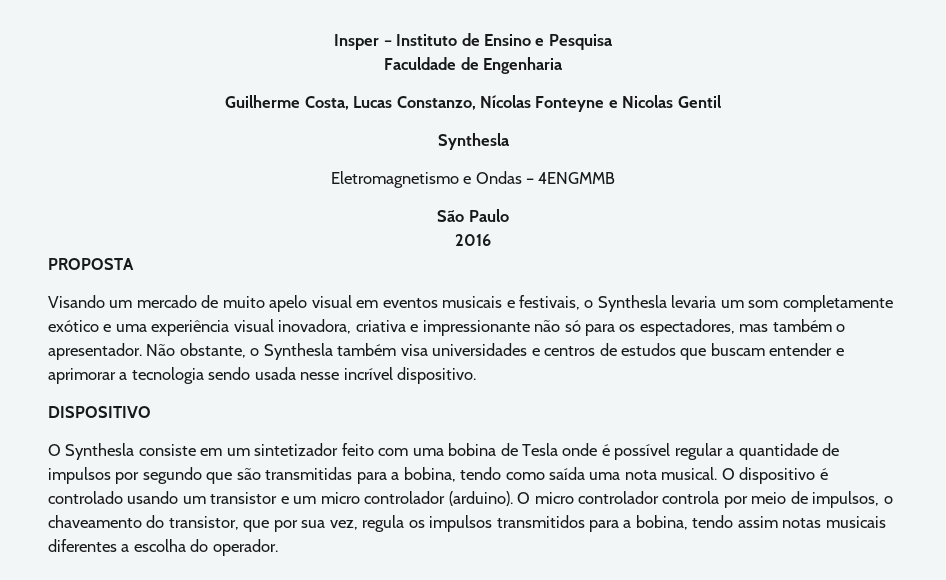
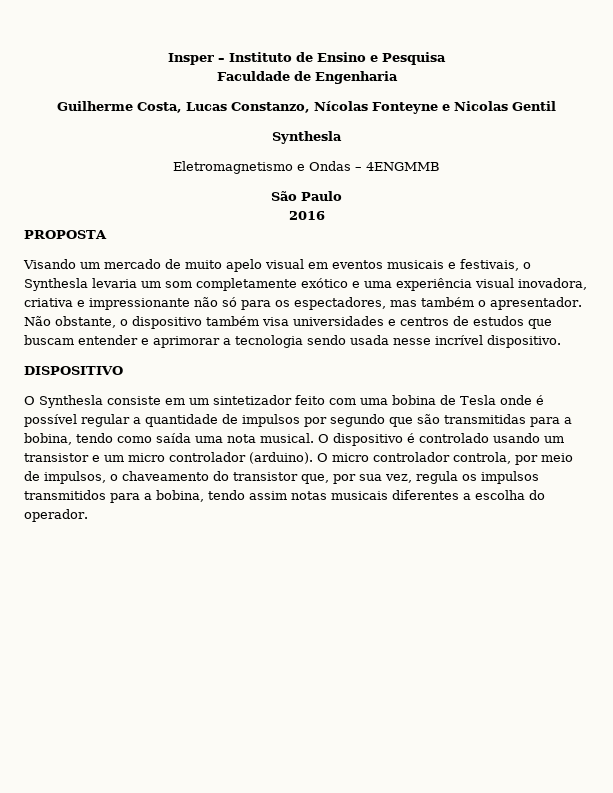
[263,343,333,360] Synthesla -> [132,316,202,329] dispositivo
[662,491,720,504] controla -> [453,452,511,464] controla,
[168,516,270,532] transistor, que -> [233,472,329,484] transistor que,

